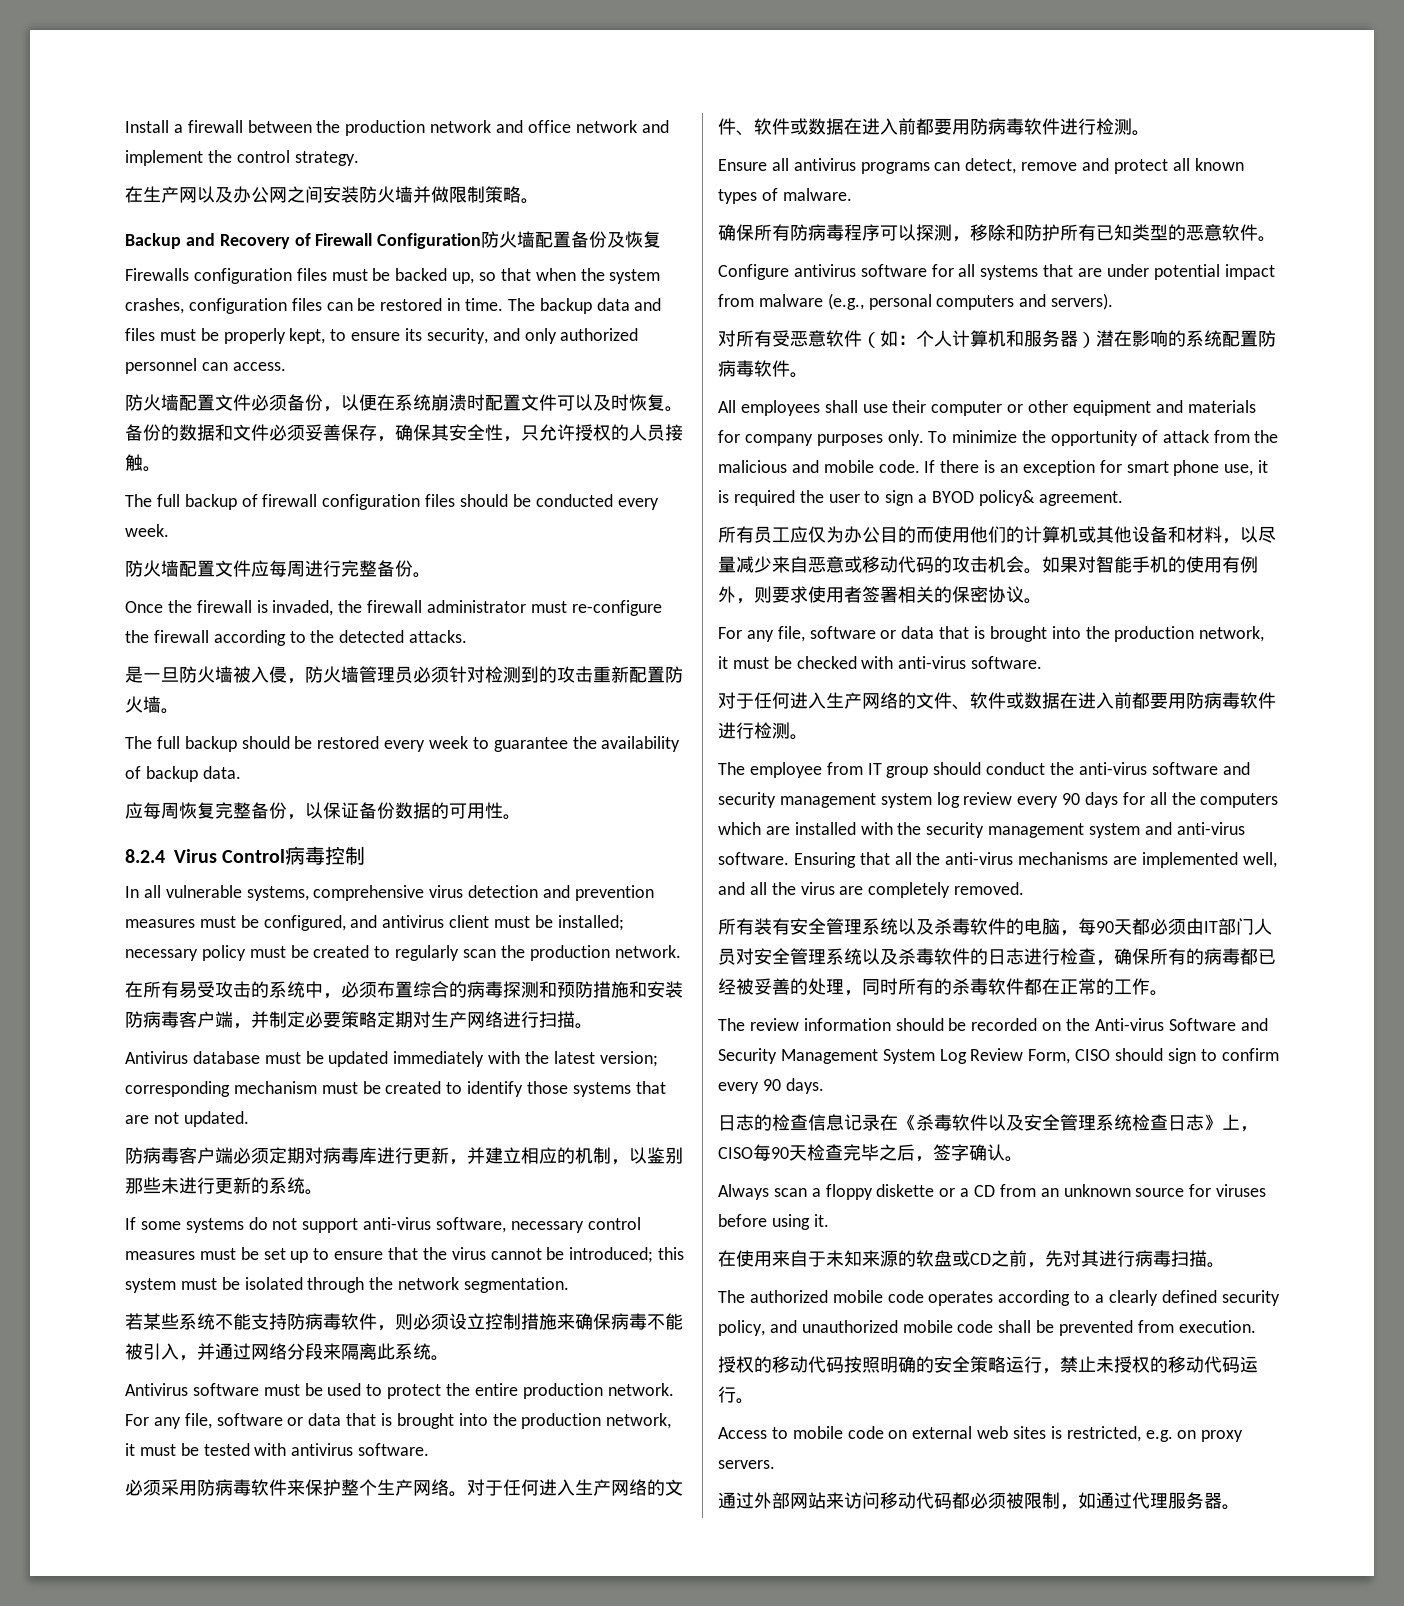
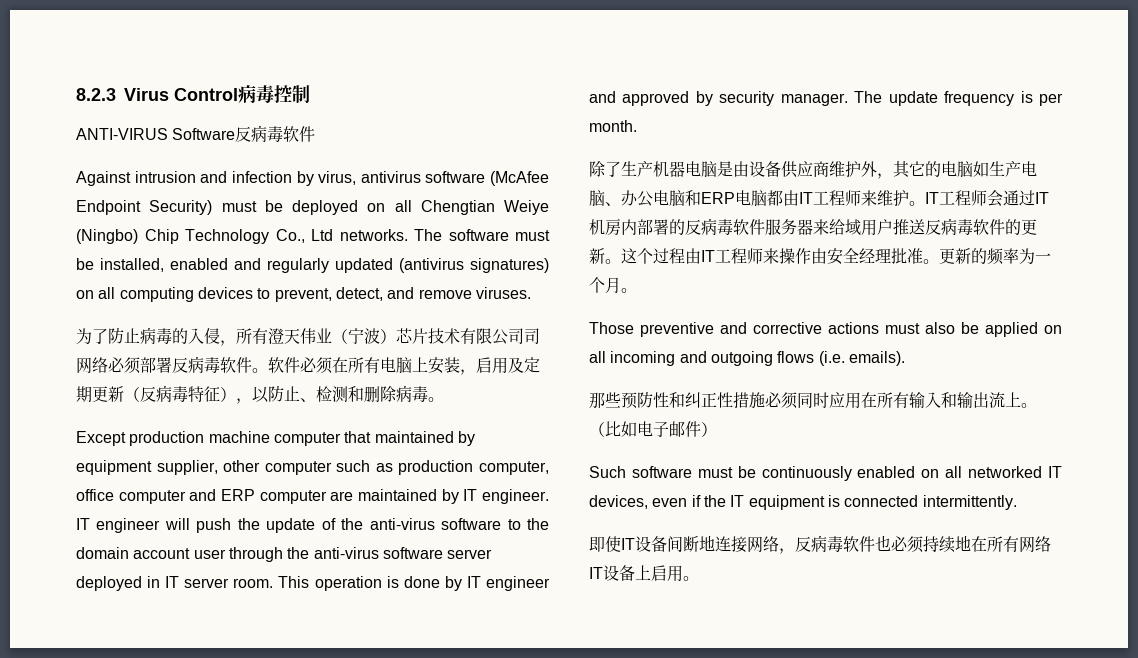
[125,120,669,136] [125,150,359,166] [125,186,539,204] [125,231,662,249] [125,268,661,284] [125,298,662,314] [125,328,639,344] [125,358,286,374] [125,394,683,412] [125,424,683,442] [125,454,161,472] [125,494,659,510] [125,524,169,537] [125,560,431,578] [125,600,662,616] [125,630,468,646] [125,666,683,684] [125,696,179,714] [125,736,681,752] [125,766,241,782] [125,802,521,820] [125,846,366,865] [125,885,654,901] [125,915,624,931] [125,945,681,961] [125,981,683,999] [125,1011,593,1029] [125,1051,658,1067] [125,1081,666,1097] [125,1111,249,1127] [125,1147,683,1165] [125,1177,323,1195] [125,1217,641,1233] [125,1247,685,1263] [125,1277,570,1293] [125,1313,683,1331] [125,1343,449,1361] [125,1383,674,1399] [125,1413,672,1429] [125,1443,430,1456] [125,1479,683,1497] [718,118,1150,136] [718,158,1244,174] [718,188,852,204] [718,224,1276,242] [718,264,1275,280] [718,293,1114,310] [718,330,1276,348] [718,360,808,378] [718,400,1256,416] [718,430,1279,446] [718,460,1269,476] [718,490,1123,506] [718,526,1276,544] [718,556,1258,574] [718,586,1042,604] [718,626,1265,642] [718,656,1043,669] [718,692,1276,710] [718,722,808,740] [718,762,1250,778] [718,792,1279,808] [718,822,1245,838] [718,852,1277,868] [718,882,1025,898] [718,918,1272,936] [718,948,1276,966] [718,978,1168,996] [718,1018,1268,1031] [718,1048,1279,1064] [718,1078,824,1094] [718,1114,1258,1132] [718,1144,1023,1162] [718,1184,1267,1200] [718,1214,829,1230] [718,1250,1225,1268] [718,1290,1280,1306] [718,1320,1256,1336] [718,1356,1258,1374] [718,1386,754,1404] [718,1426,1244,1442] [718,1460,775,1469] [718,1492,1222,1510] Install a firewall between the production network and office network and implement the control strategy. // 在生产网以及办公网之间安装防火墙并做限制策略。 // Backup and Recovery of Firewall Configuration防火墙配置备份及恢复 // Firewalls configuration files must be backed up, so that when the system crashes, configuration files can be restored in time. The backup data and files must be properly kept, to ensure its security, and only authorized personnel can access. // 防火墙配置文件必须备份，以便在系统崩溃时配置文件可以及时恢复。备份的数据和文件必须妥善保存，确保其安全性，只允许授权的人员接触。 // The full backup of firewall configuration files should be conducted every week. // 防火墙配置文件应每周进行完整备份。 // Once the firewall is invaded, the firewall administrator must re-configure the firewall according to the detected attacks. // 是一旦防火墙被入侵，防火墙管理员必须针对检测到的攻击重新配置防火墙。 // The full backup should be restored every week to guarantee the availability of backup data. // 应每周恢复完整备份，以保证备份数据的可用性。 // 8.2.4 Virus Control病毒控制 // In all vulnerable systems, comprehensive virus detection and prevention measures must be configured, and antivirus client must be installed; necessary policy must be created to regularly scan the production network. // 在所有易受攻击的系统中，必须布置综合的病毒探测和预防措施和安装防病毒客户端，并制定必要策略定期对生产网络进行扫描。 // Antivirus database must be updated immediately with the latest version; corresponding mechanism must be created to identify those systems that are not updated. // 防病毒客户端必须定期对病毒库进行更新，并建立相应的机制，以鉴别那些未进行更新的系统。 // If some systems do not support anti-virus software, necessary control measures must be set up to ensure that the virus cannot be introduced; this system must be isolated through the network segmentation. // 若某些系统不能支持防病毒软件，则必须设立控制措施来确保病毒不能被引入，并通过网络分段来隔离此系统。 // Antivirus software must be used to protect the entire production network. For any file, software or data that is brought into the production network, it must be tested with antivirus software. // 必须采用防病毒软件来保护整个生产网络。对于任何进入生产网络的文件、软件或数据在进入前都要用防病毒软件进行检测。 // Ensure all antivirus programs can detect, remove and protect all known types of malware. // 确保所有防病毒程序可以探测，移除和防护所有已知类型的恶意软件。 // Configure antivirus software for all systems that are under potential impact from malware (e.g., personal computers and servers). // 对所有受恶意软件（如：个人计算机和服务器）潜在影响的系统配置防病毒软件。 // All employees shall use their computer or other equipment and materials for company purposes only. To minimize the opportunity of attack from the malicious and mobile code. If there is an exception for smart phone use, it is required the user to sign a BYOD policy& agreement. // 所有员工应仅为办公目的而使用他们的计算机或其他设备和材料，以尽量减少来自恶意或移动代码的攻击机会。如果对智能手机的使用有例外，则要求使用者签署相关的保密协议。 // For any file, software or data that is brought into the production network, it must be checked with anti-virus software. // 对于任何进入生产网络的文件、软件或数据在进入前都要用防病毒软件进行检测。 // The employee from IT group should conduct the anti-virus software and security management system log review every 90 days for all the computers which are installed with the security management system and anti-virus software. Ensuring that all the anti-virus mechanisms are implemented well, and all the virus are completely removed. // 所有装有安全管理系统以及杀毒软件的电脑，每90天都必须由IT部门人员对安全管理系统以及杀毒软件的日志进行检查，确保所有的病毒都已经被妥善的处理，同时所有的杀毒软件都在正常的工作。 // The review information should be recorded on the Anti-virus Software and Security Management System Log Review Form, CISO should sign to confirm every 90 days. // 日志的检查信息记录在《杀毒软件以及安全管理系统检查日志》上，CISO每90天检查完毕之后，签字确认。 // Always scan a floppy diskette or a CD from an unknown source for viruses before using it. // 在使用来自于未知来源的软盘或CD之前，先对其进行病毒扫描。 // The authorized mobile code operates according to a clearly defined security policy, and unauthorized mobile code shall be prevented from execution. // 授权的移动代码按照明确的安全策略运行，禁止未授权的移动代码运行。 // Access to mobile code on external web sites is restricted, e.g. on proxy servers. // 通过外部网站来访问移动代码都必须被限制，如通过代理服务器 -> [76,85,310,103] [76,125,316,143] [76,171,549,186] [76,200,549,215] [76,229,550,244] [76,258,549,273] [76,287,531,302] [76,327,540,346] [76,356,540,375] [76,385,444,404] [76,431,475,446] [76,460,549,475] [76,489,549,504] [76,518,549,533] [76,547,493,562] [76,576,550,591] [589,91,1063,106] [589,120,637,132] [589,161,1037,179] [589,190,1049,207] [589,218,1037,236] [589,248,1051,265] [589,277,637,293] [589,322,1062,337] [589,351,905,366] [589,391,1037,409] [589,421,717,437] [589,466,1062,481] [589,495,1017,510] [589,535,1051,554] [589,565,683,582] 8.2.3 Virus Control病毒控制 // ANTI-VIRUS Software反病毒软件 // Against intrusion and infection by virus, antivirus software (McAfee Endpoint Security) must be deployed on all Chengtian Weiye (Ningbo) Chip Technology Co., Ltd networks. The software must be installed, enabled and regularly updated (antivirus signatures) on all computing devices to prevent, detect, and remove viruses. // 为了防止病毒的入侵，所有澄天伟业（宁波）芯片技术有限公司司网络必须部署反病毒软件。软件必须在所有电脑上安装，启用及定期更新（反病毒特征），以防止、检测和删除病毒。 // Except production machine computer that maintained by equipment supplier, other computer such as production computer, office computer and ERP computer are maintained by IT engineer. IT engineer will push the update of the anti-virus software to the domain account user through the anti-virus software server deployed in IT server room. This operation is done by IT engineer and approved by security manager. The update frequency is per month. // 除了生产机器电脑是由设备供应商维护外，其它的电脑如生产电脑、办公电脑和ERP电脑都由IT工程师来维护。IT工程师会通过IT机房内部署的反病毒软件服务器来给域用户推送反病毒软件的更新。这个过程由IT工程师来操作由安全经理批准。更新的频率为一个月。 // Those preventive and corrective actions must also be applied on all incoming and outgoing flows (i.e. emails). // 那些预防性和纠正性措施必须同时应用在所有输入和输出流上。（比如电子邮件） // Such software must be continuously enabled on all networked IT devices, even if the IT equipment is connected intermittently. // 即使IT设备间断地连接网络，反病毒软件也必须持续地在所有网络IT设备上启用

